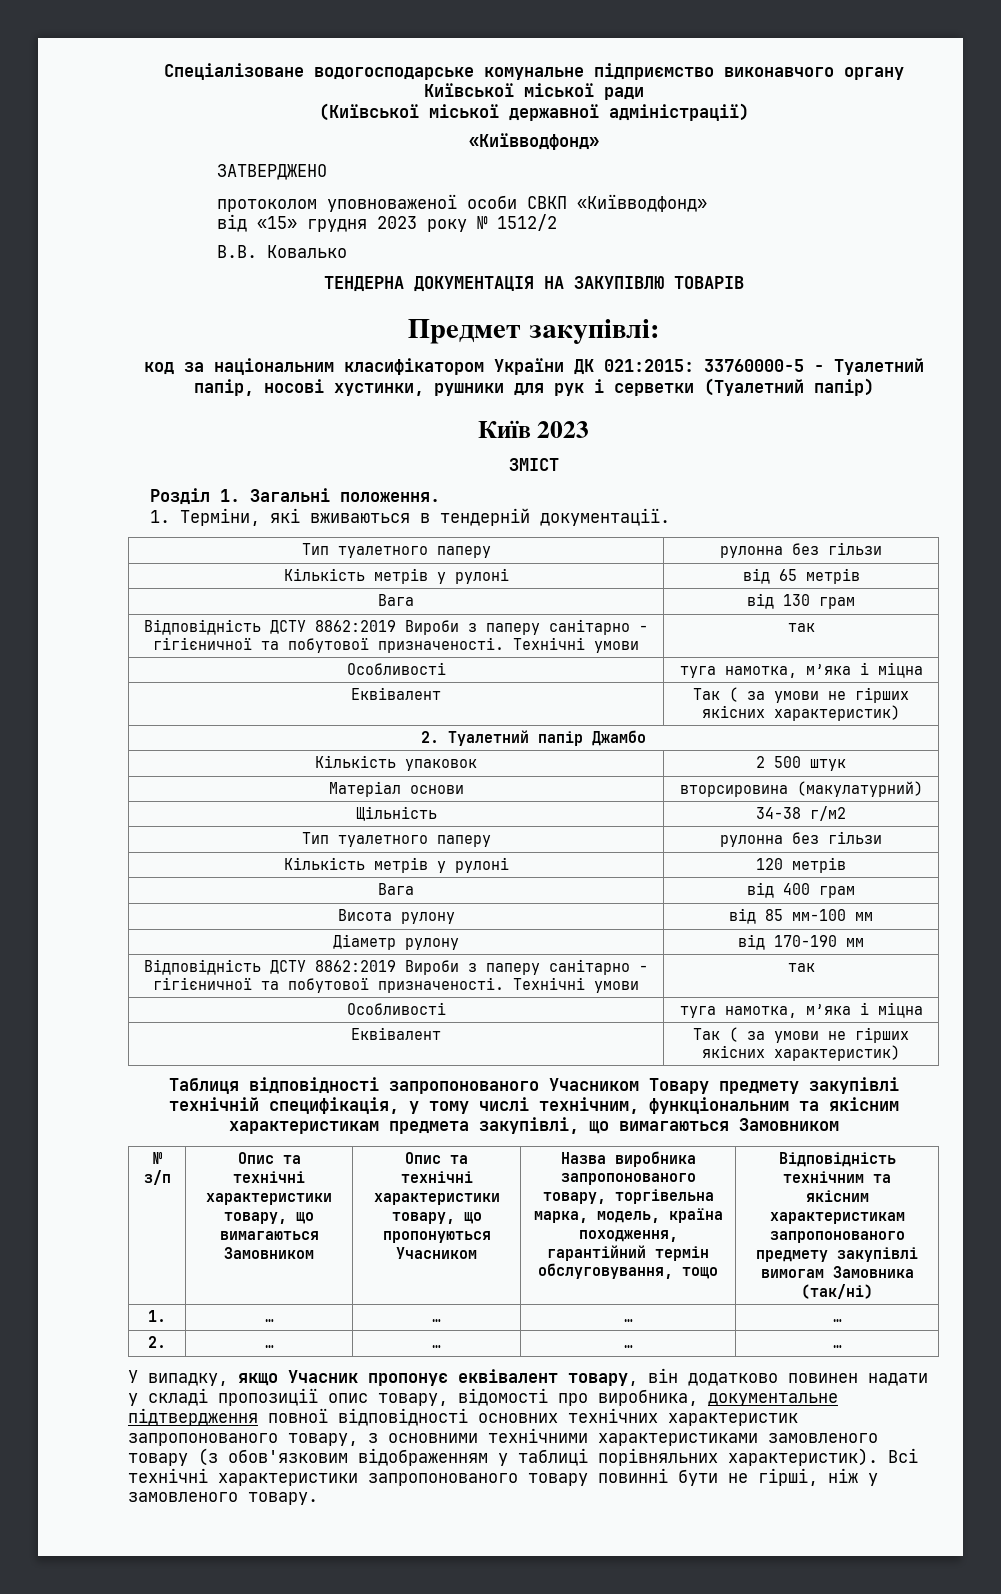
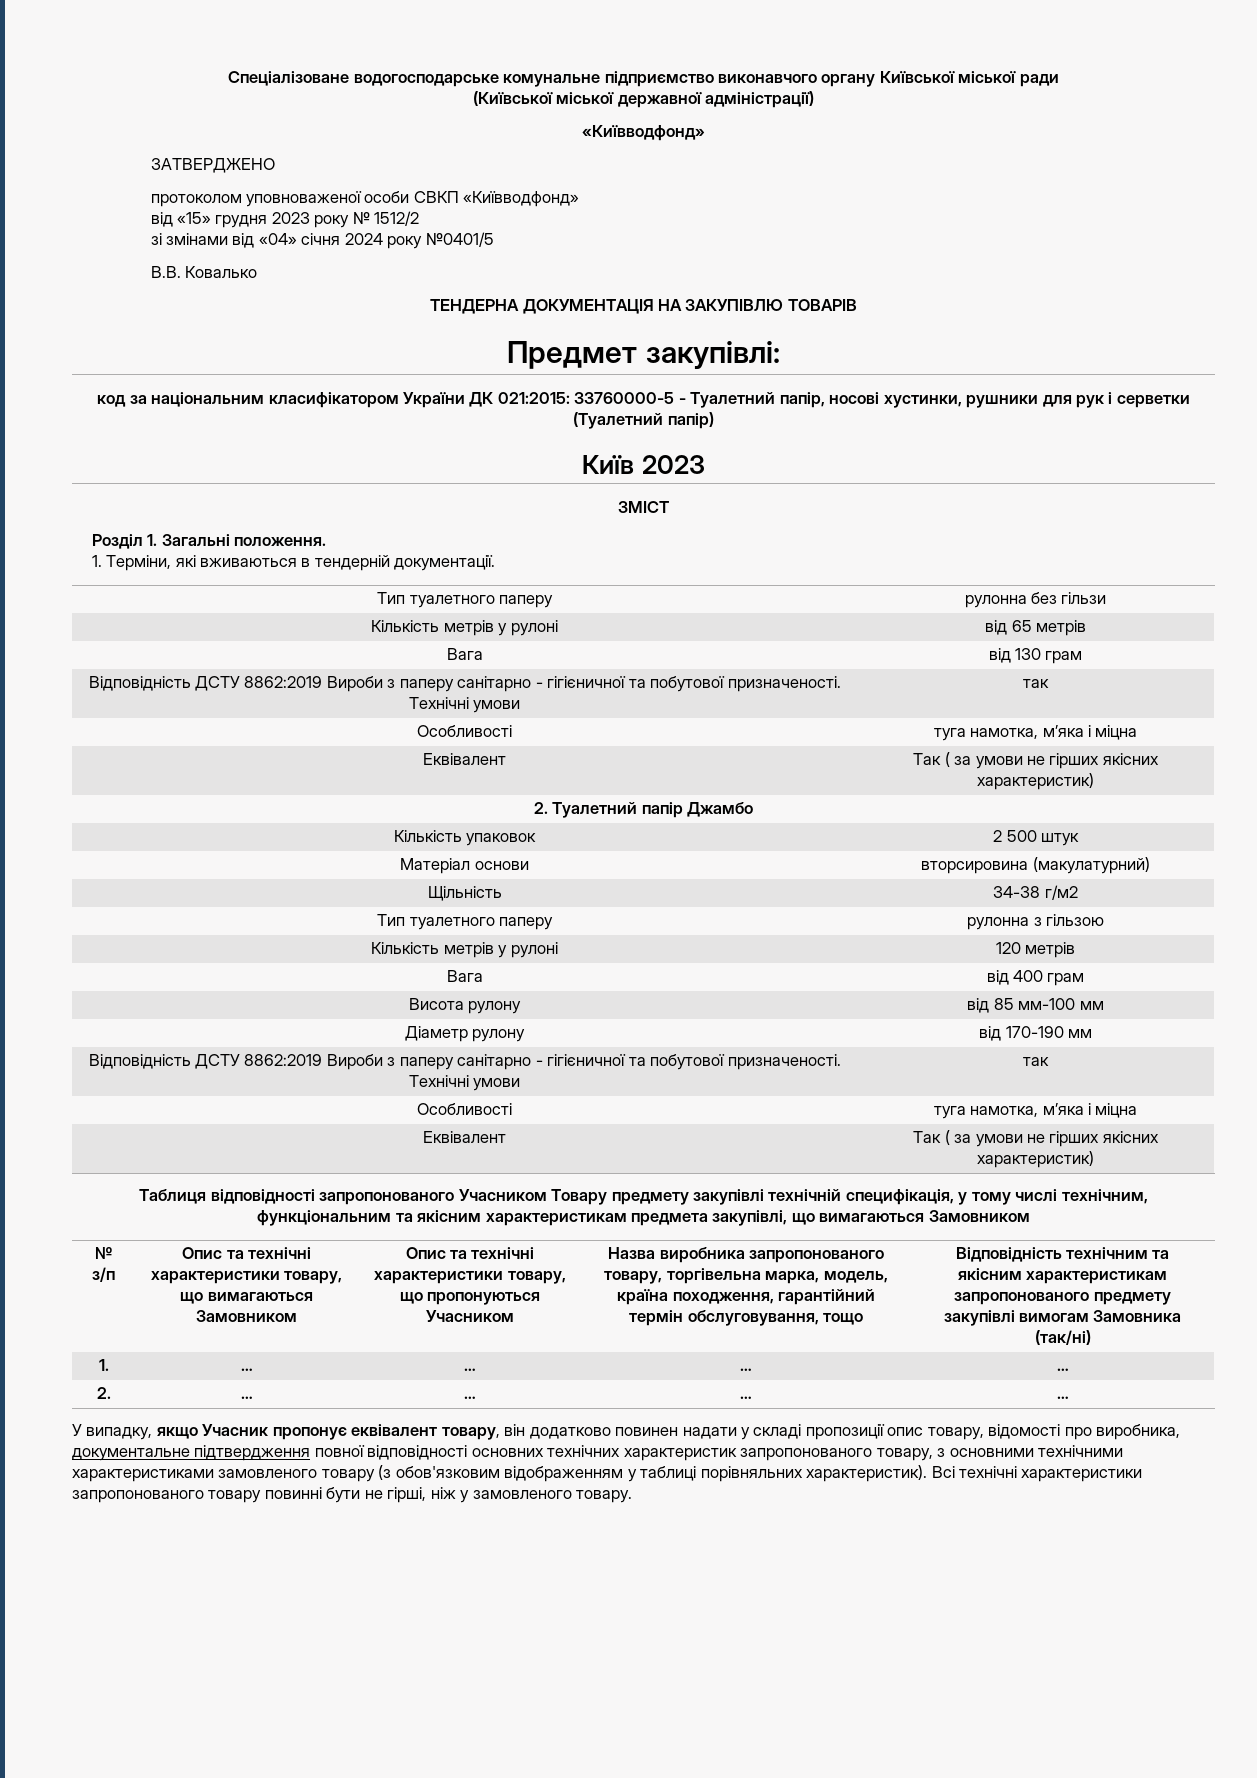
(557, 222) none -> [150,232,494,249] // зі змінами від «04» січня 2024 року №0401/5
[792,831,882,844] без гільзи -> [1033,914,1104,926] з гільзою

